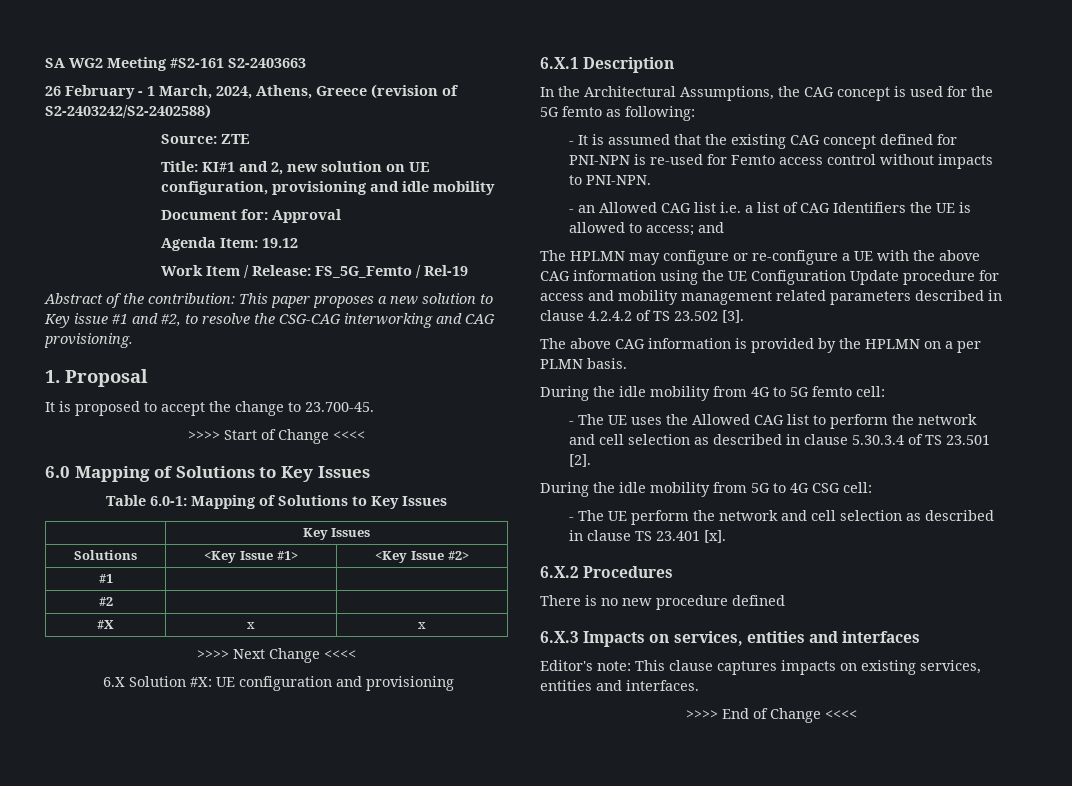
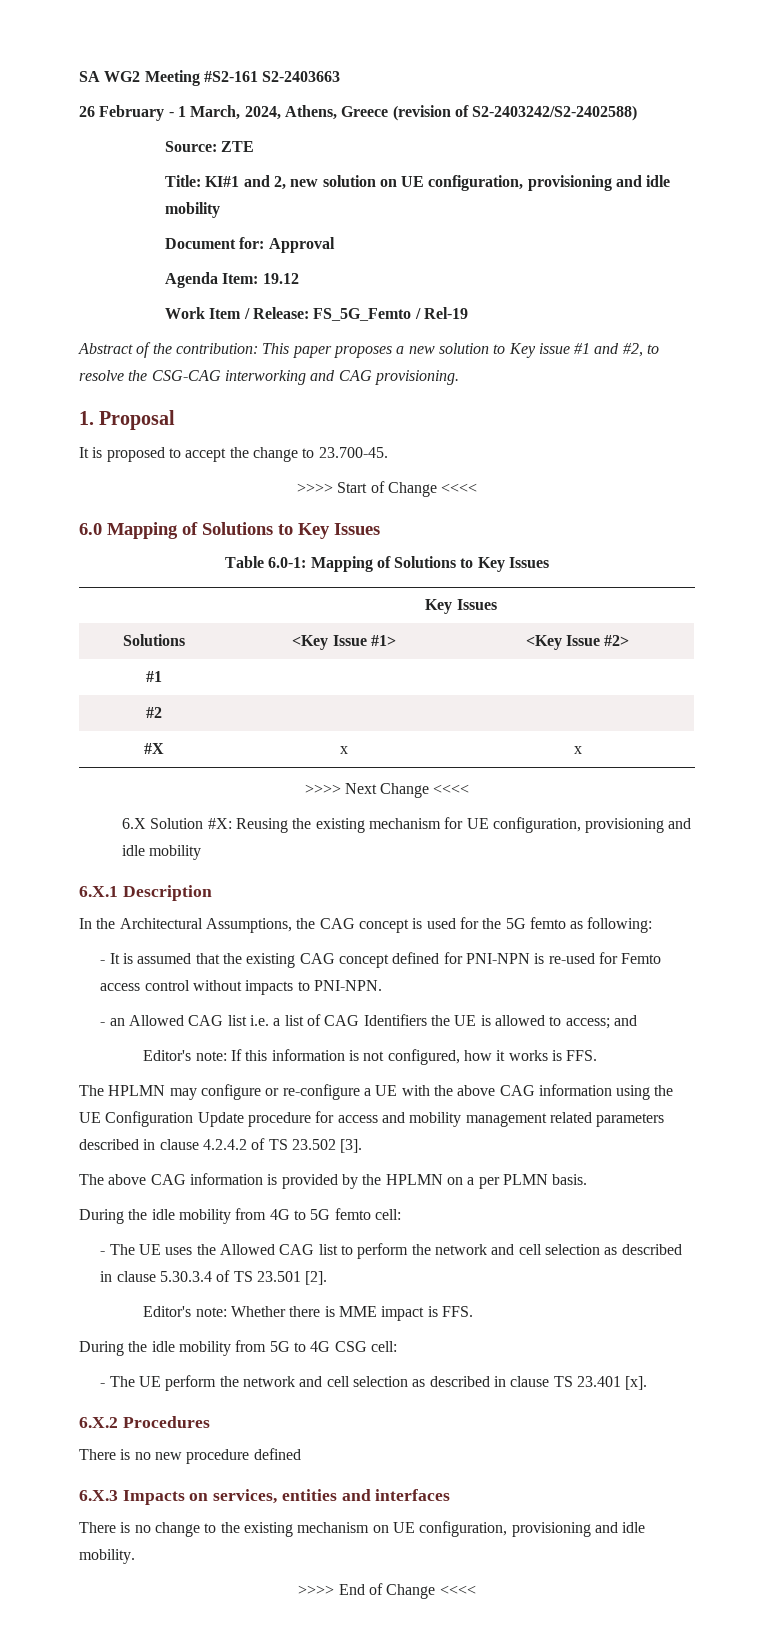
[215,676,454,691] UE configuration and provisioning -> [235,817,692,833] [121,845,202,860] Reusing the existing mechanism for UE configuration, provisioning and idle mobility
(724, 227) none -> [143,1049,598,1065] // Editor's note: If this information is not configured, how it works is FFS.
(591, 460) none -> [143,1306,474,1321] // Editor's note: Whether there is MME impact is FFS.
[540,660,981,675] [540,680,699,691] Editor's note: This clause captures impacts on existing services, entities and interfaces. -> [79,1521,646,1537] [79,1549,135,1564] There is no change to the existing mechanism on UE configuration, provisioning and idle mobility.

